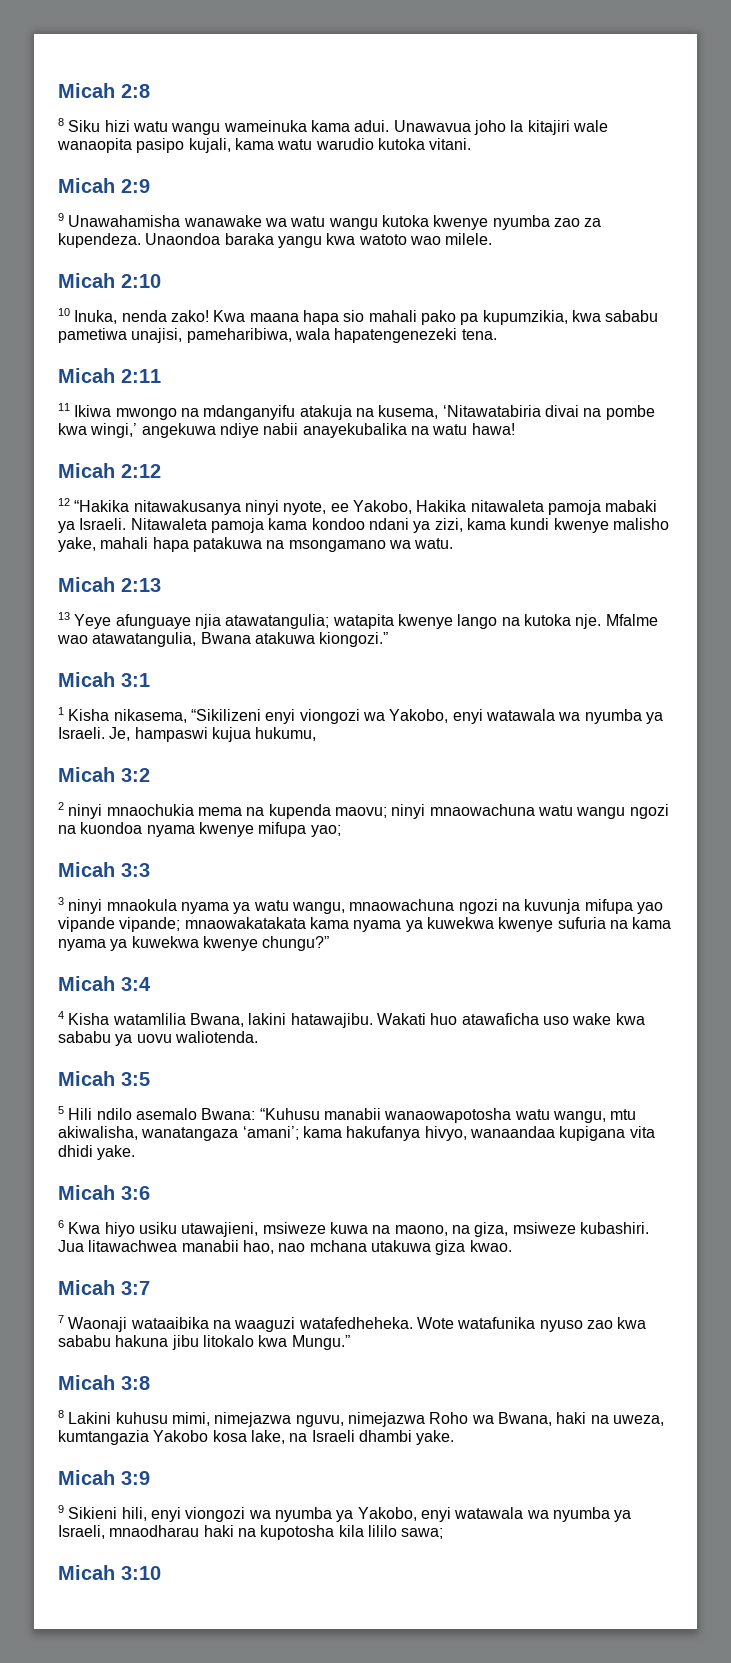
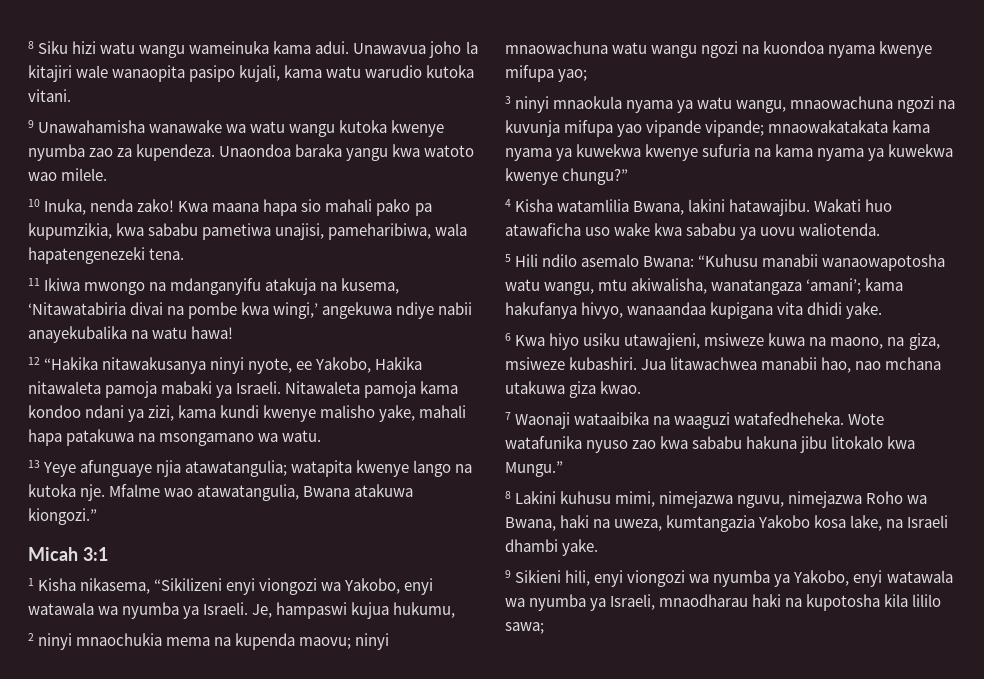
[58,83,150,98] Micah 2:8 // -> (28, 45) none
[58,178,150,193] // Micah 2:9 -> (71, 95) none
[58,273,161,288] // Micah 2:10 -> (108, 174) none
[58,368,161,383] // Micah 2:11 -> (185, 254) none
[58,463,161,478] // Micah 2:12 -> (234, 332) none
[58,577,161,592] // Micah 2:13 -> (322, 436) none
[58,767,150,782] // Micah 3:2 -> (456, 610) none
[58,862,150,877] // Micah 3:3 -> (588, 75) none
[58,976,151,991] // Micah 3:4 -> (629, 176) none
[58,1071,150,1086] // Micah 3:5 -> (881, 229) none
[58,1185,150,1200] // Micah 3:6 -> (883, 310) none
[58,1280,150,1295] // Micah 3:7 -> (642, 387) none
[58,1375,150,1390] // Micah 3:8 -> (563, 469) none
[58,1470,150,1485] // Micah 3:9 -> (599, 547) none
[58,1565,161,1580] // Micah 3:10 -> (544, 628) none

